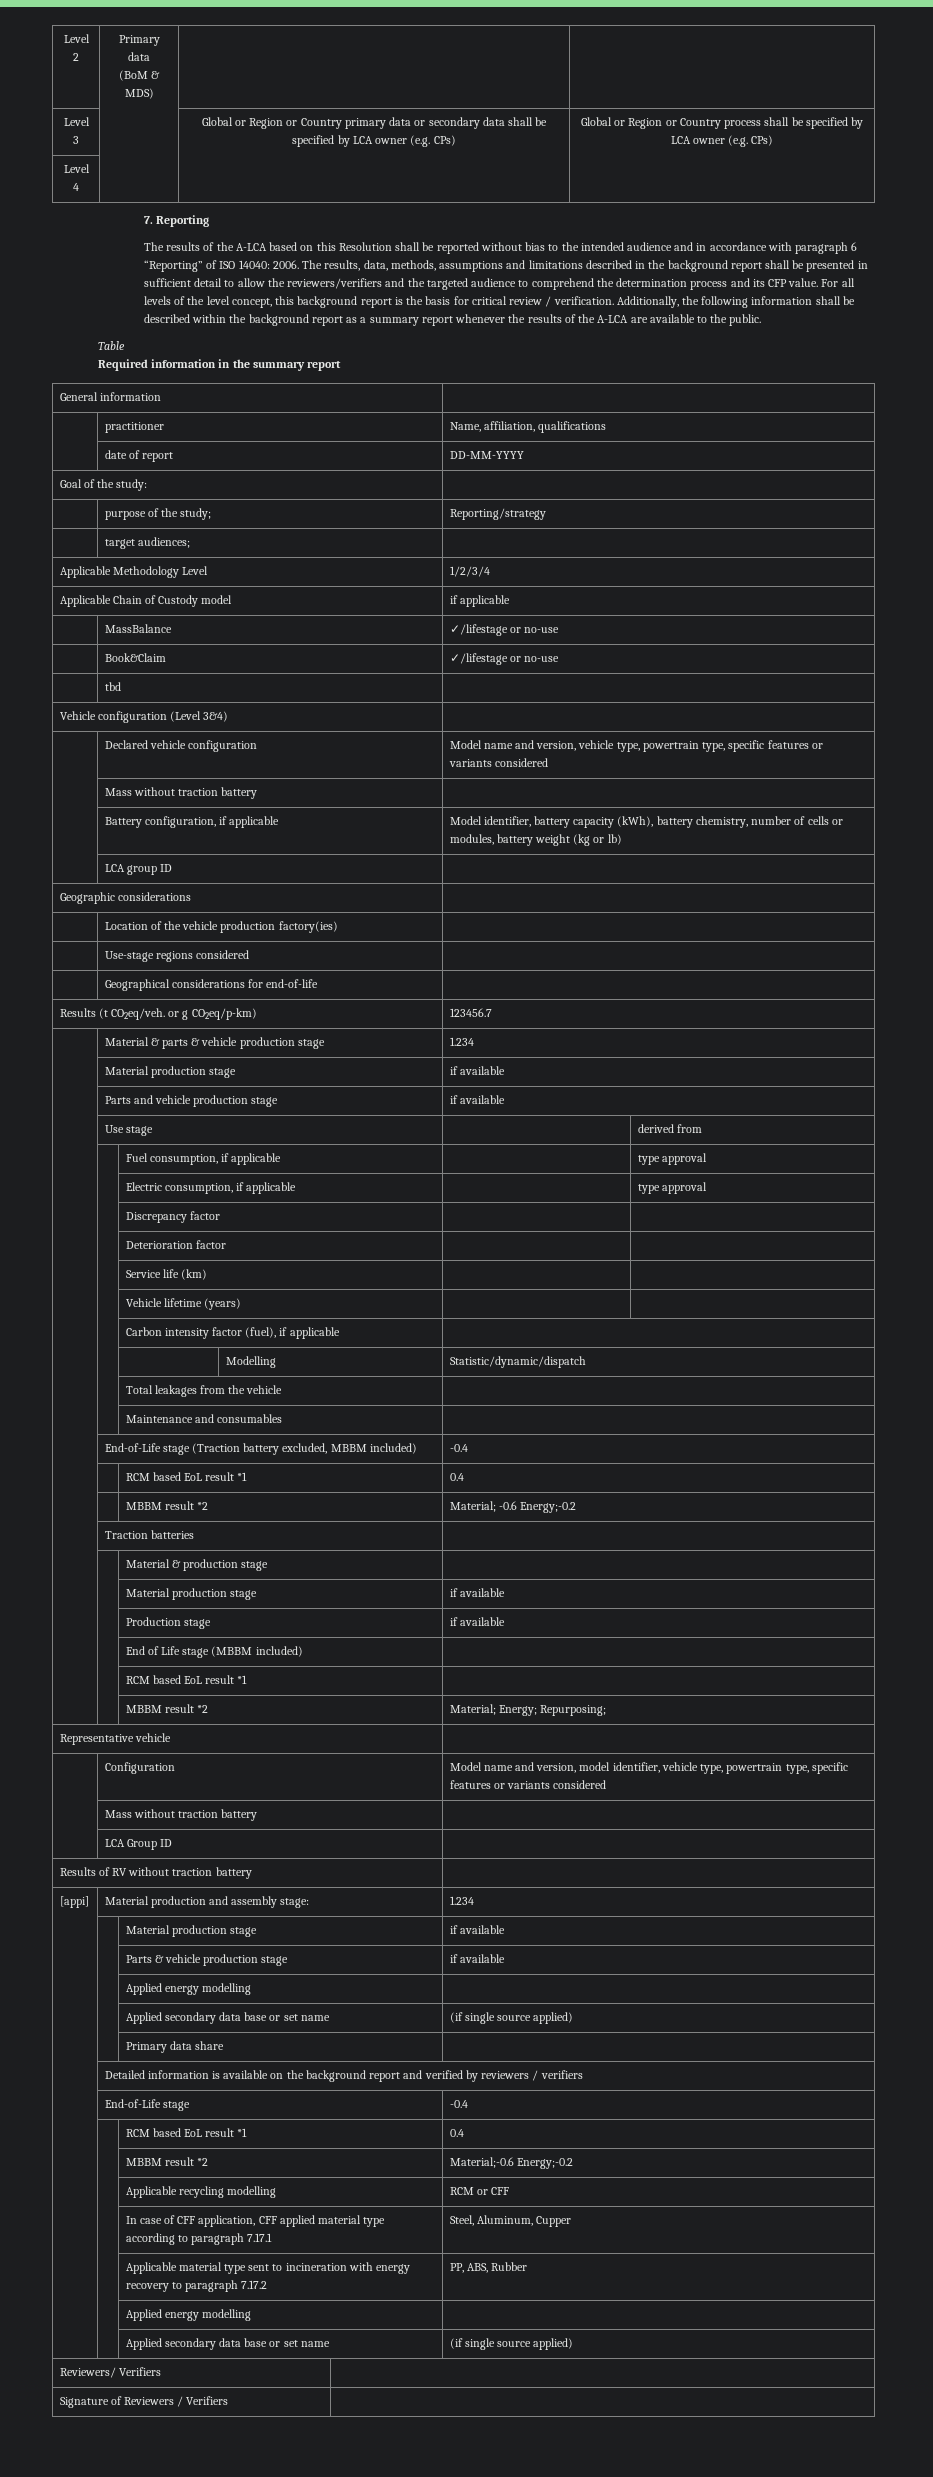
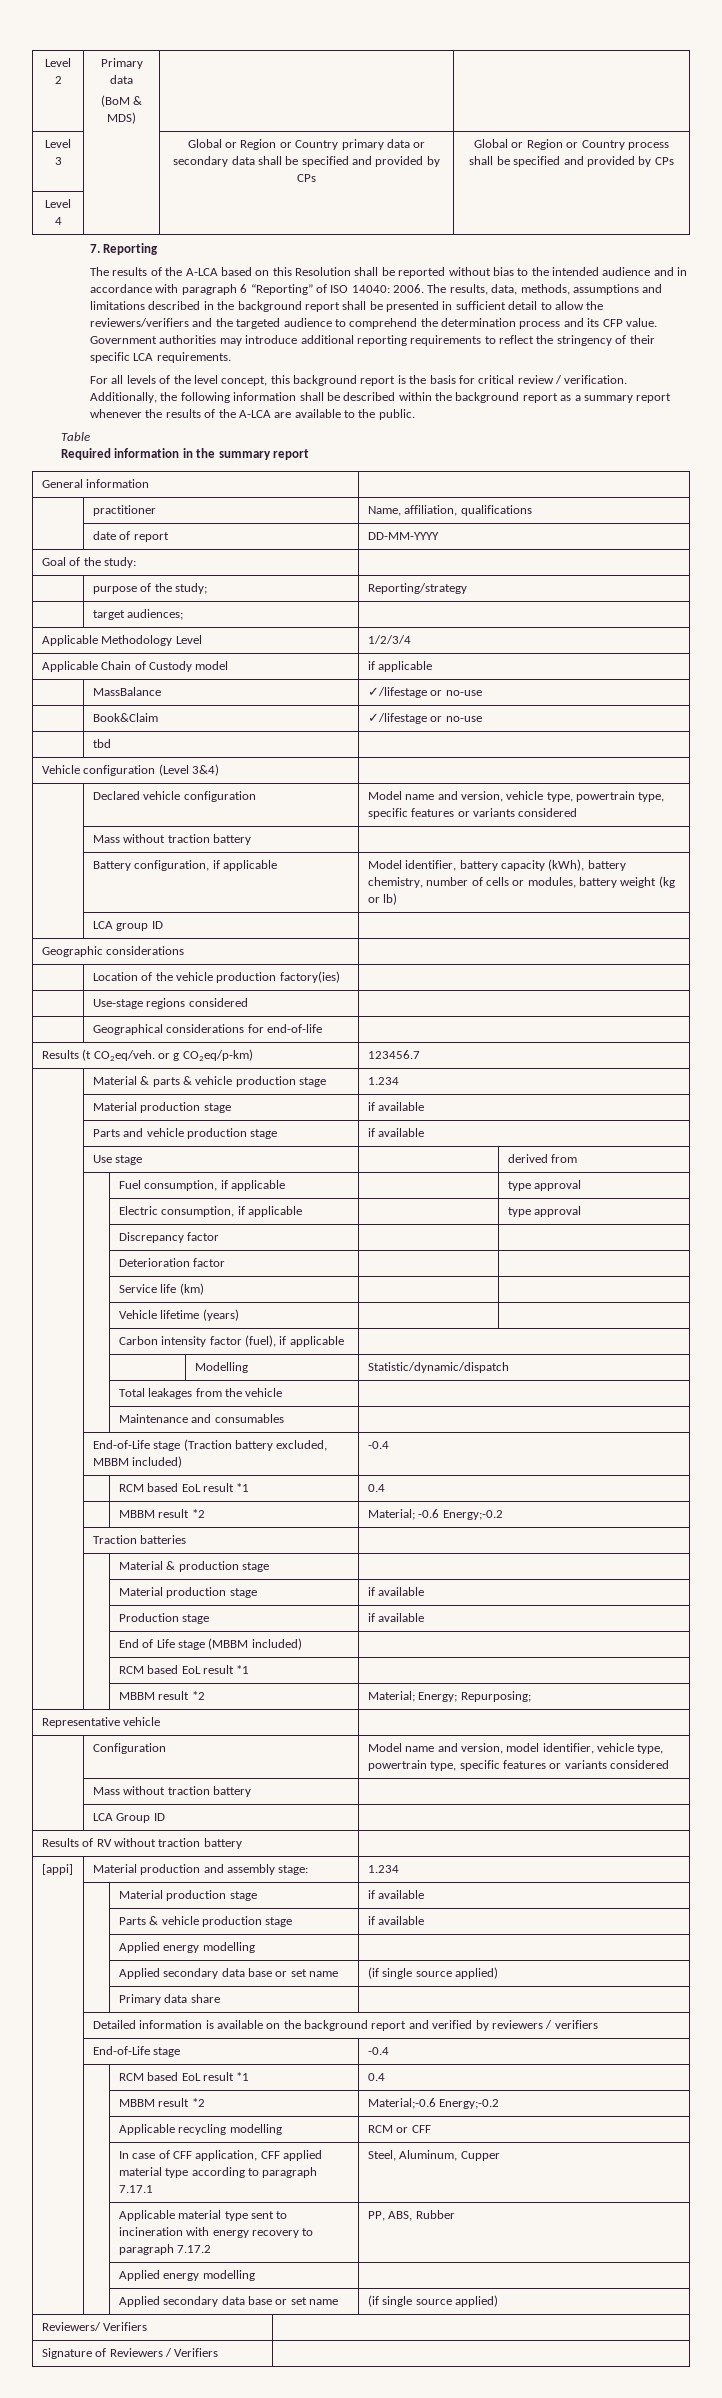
[337,135,456,147] by LCA owner (e.g. CPs) -> [352,156,440,167] [297,174,316,182] and provided by CPs
[851,117,864,129] [670,135,774,147] by LCA owner (e.g. CPs) -> [563,156,674,167] and provided by CPs
(819, 282) none -> [90,335,655,346] [90,352,231,363] Government authorities may introduce additional reporting requirements to reflect the stringency of their specific LCA requirements. //

